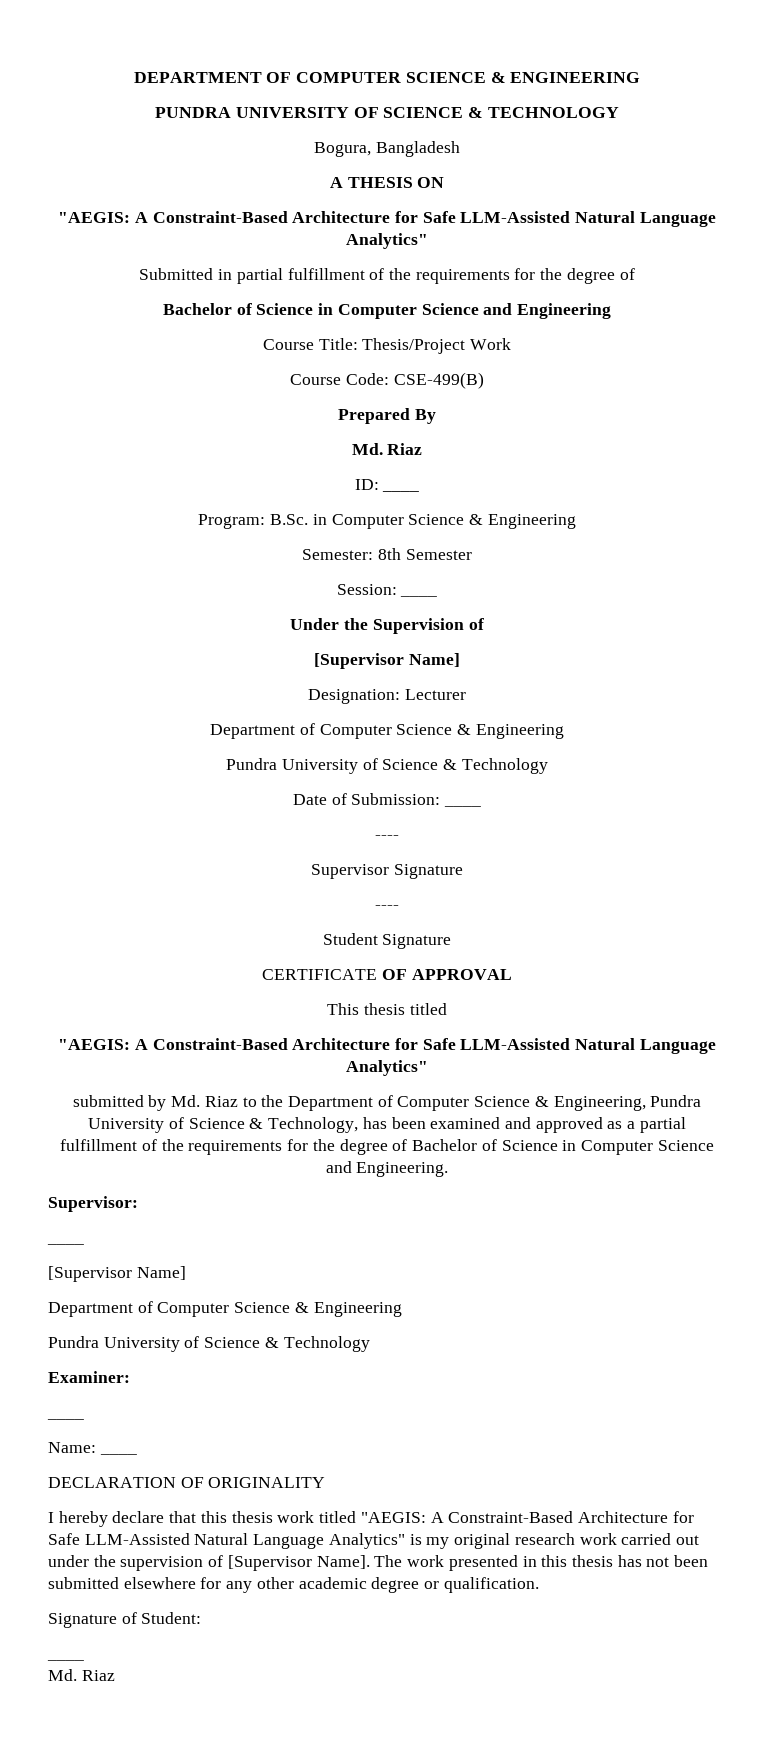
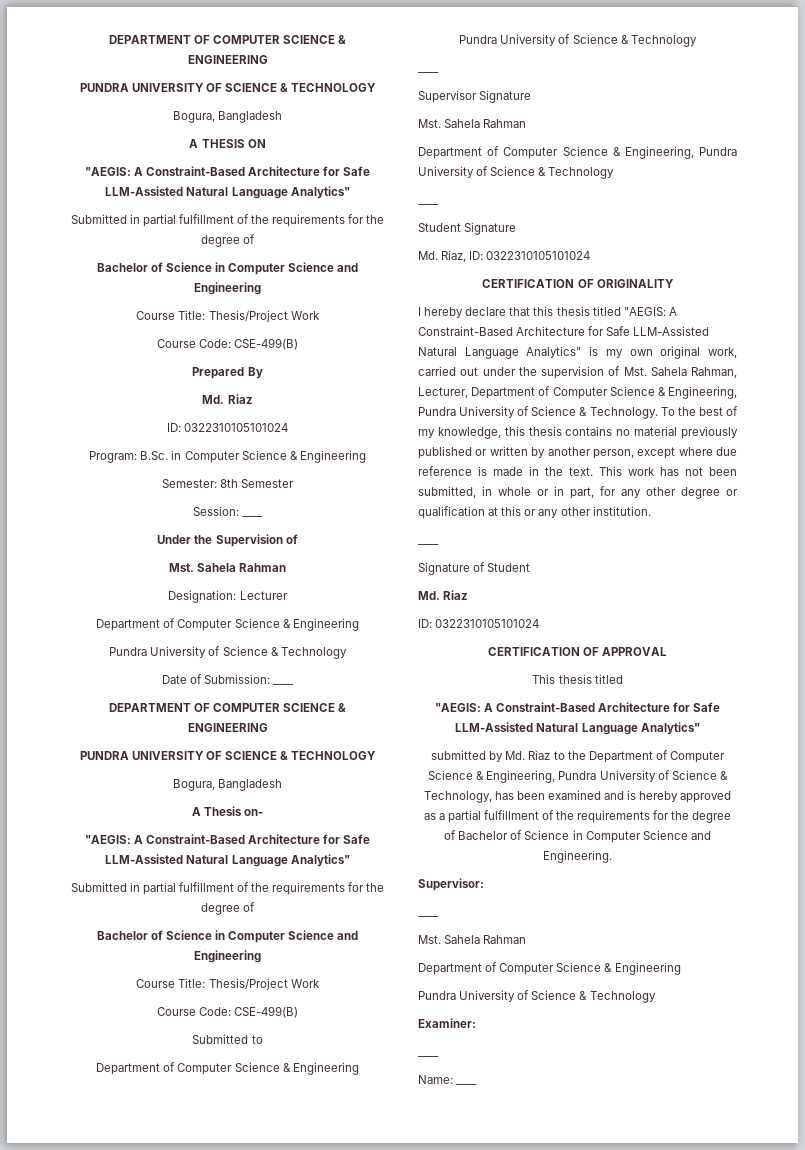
[382,490,420,492] ____ -> [184,423,289,432] 0322310105101024
[314,653,460,669] [Supervisor Name] -> [168,563,287,572] Mst. Sahela Rahman
[375,835,399,840] [311,864,463,879] [375,905,399,910] [322,933,452,949] [262,969,378,980] ---- // Supervisor Signature // ---- // Student Signature // CERTIFICATE -> [108,703,347,712] [187,723,268,732] [79,751,377,760] [172,779,283,791] [191,806,264,816] [84,834,371,844] [105,854,350,867] [70,882,385,895] [200,902,256,915] [96,930,359,943] [194,950,261,963] [136,978,320,990] [156,1006,299,1018] [192,1034,263,1044] [96,1062,359,1075] [459,34,697,47] [418,72,439,73] [418,90,532,103] [418,119,527,128] [418,146,737,159] [418,166,615,179] [418,204,439,205] [418,222,517,235] [418,250,591,262] [482,279,674,288] [418,306,677,318] [418,326,710,336] [418,346,737,359] [418,366,737,379] [418,386,737,399] [418,406,738,419] [418,426,738,439] [418,446,737,459] [418,466,737,476] [418,486,738,499] [418,506,651,519] [418,544,439,545] [418,562,531,575] [418,590,469,600] [418,619,540,628] [487,647,580,656] DEPARTMENT OF COMPUTER SCIENCE & ENGINEERING // PUNDRA UNIVERSITY OF SCIENCE & TECHNOLOGY // Bogura, Bangladesh // A Thesis on- // "AEGIS: A Constraint-Based Architecture for Safe LLM-Assisted Natural Language Analytics" // Submitted in partial fulfillment of the requirements for the degree of // Bachelor of Science in Computer Science and Engineering // Course Title: Thesis/Project Work // Course Code: CSE-499(B) // Submitted to // Department of Computer Science & Engineering // Pundra University of Science & Technology // ____ // Supervisor Signature // Mst. Sahela Rahman // Department of Computer Science & Engineering, Pundra University of Science & Technology // ____ // Student Signature // Md. Riaz, ID: 0322310105101024 // CERTIFICATION OF ORIGINALITY // I hereby declare that this thesis titled "AEGIS: A Constraint-Based Architecture for Safe LLM-Assisted Natural Language Analytics" is my own original work, carried out under the supervision of Mst. Sahela Rahman, Lecturer, Department of Computer Science & Engineering, Pundra University of Science & Technology. To the best of my knowledge, this thesis contains no material previously published or written by another person, except where due reference is made in the text. This work has not been submitted, in whole or in part, for any other degree or qualification at this or any other institution. // ____ // Signature of Student // Md. Riaz // ID: 0322310105101024 // CERTIFICATION
(531, 1123) none -> [627,790,679,802] is hereby
[48,1266,186,1282] [Supervisor Name] -> [418,935,527,944] Mst. Sahela Rahman
[48,1477,326,1488] [48,1511,694,1527] [48,1533,699,1549] [48,1555,709,1571] [48,1577,539,1593] [48,1612,202,1628] [47,1659,84,1661] [48,1669,115,1681] // DECLARATION OF ORIGINALITY // I hereby declare that this thesis work titled "AEGIS: A Constraint-Based Architecture for Safe LLM-Assisted Natural Language Analytics" is my original research work carried out under the supervision of [Supervisor Name]. The work presented in this thesis has not been submitted elsewhere for any other academic degree or qualification. // Signature of Student: // ____ // Md. Riaz -> (478, 1084) none

